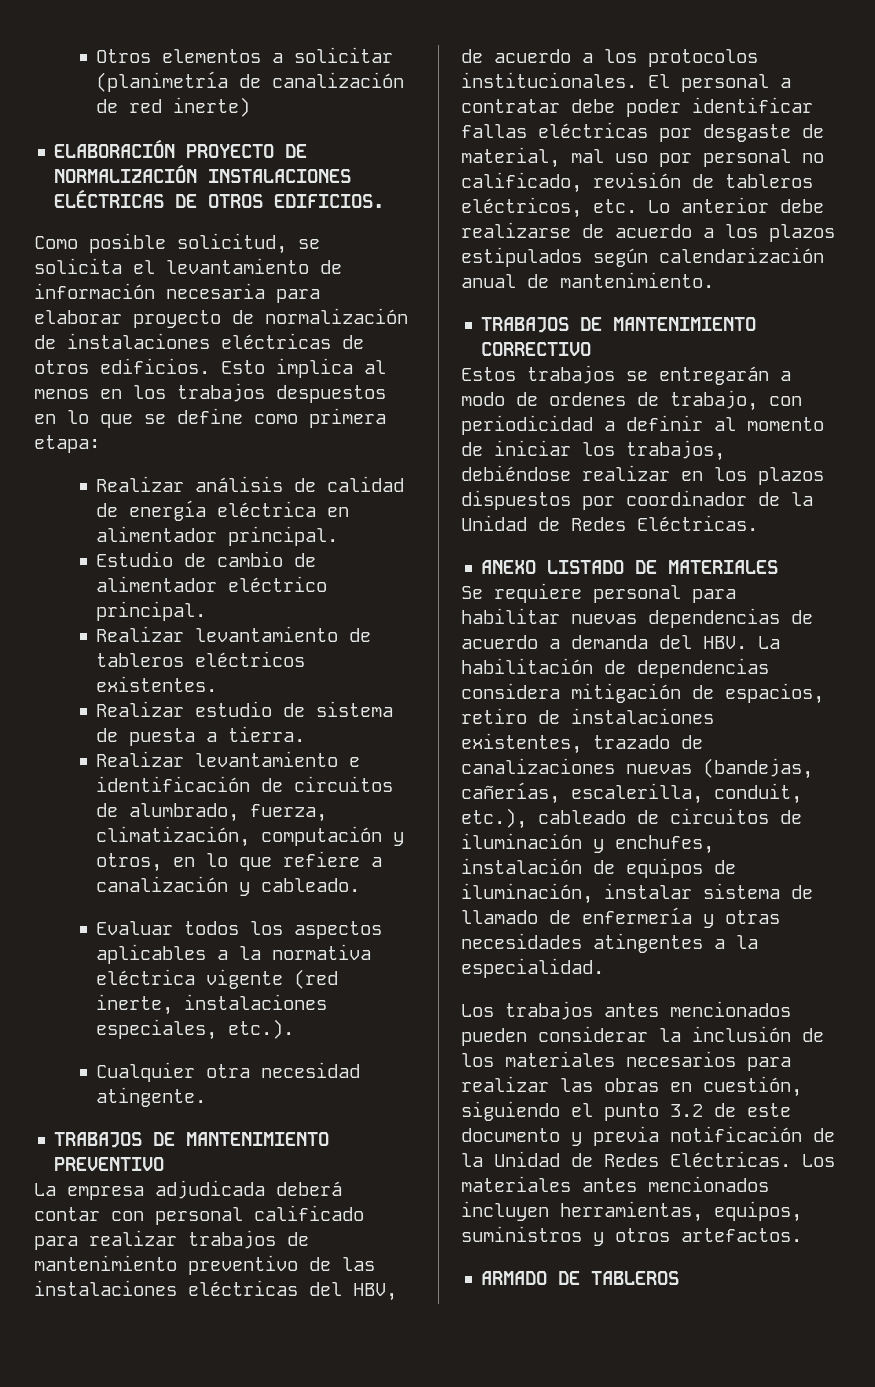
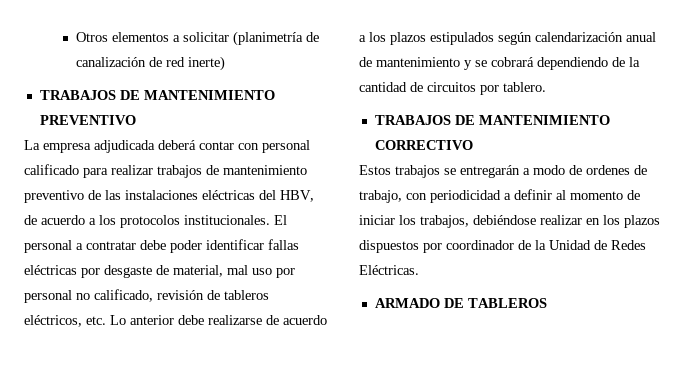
[54,139,308,158] [54,164,352,183] [54,189,385,208] [34,233,320,254] [34,258,342,274] [34,283,320,303] [34,308,408,328] [34,333,364,349] [34,358,386,378] [34,383,386,403] [34,408,386,428] [34,435,100,453] [96,476,405,492] [96,500,350,521] [96,526,339,546] [96,551,317,567] [96,576,328,592] [96,601,207,621] [96,626,372,642] [96,651,306,667] [96,676,218,692] [96,701,394,717] [96,726,306,746] [96,751,361,767] [96,776,394,792] [96,803,328,822] [96,826,405,847] [96,851,383,872] [96,876,361,896] [96,921,383,939] [96,944,372,964] [96,969,339,989] [96,994,328,1015] [96,1019,295,1040] [96,1062,361,1082] [96,1087,207,1107] // ELABORACIÓN PROYECTO DE NORMALIZACIÓN INSTALACIONES ELÉCTRICAS DE OTROS EDIFICIOS. // Como posible solicitud, se solicita el levantamiento de información necesaria para elaborar proyecto de normalización de instalaciones eléctricas de otros edificios. Esto implica al menos en los trabajos despuestos en lo que se define como primera etapa: // Realizar análisis de calidad de energía eléctrica en alimentador principal. // Estudio de cambio de alimentador eléctrico principal. // Realizar levantamiento de tableros eléctricos existentes. // Realizar estudio de sistema de puesta a tierra. // Realizar levantamiento e identificación de circuitos de alumbrado, fuerza, climatización, computación y otros, en lo que refiere a canalización y cableado. // Evaluar todos los aspectos aplicables a la normativa eléctrica vigente (red inerte, instalaciones especiales, etc.). // Cualquier otra necesidad atingente. -> (225, 63) none
[560,272,714,288] mantenimiento. -> [376,57,640,70] [359,82,546,95] mantenimiento y se cobrará dependiendo de la cantidad de circuitos por tablero.
[481,560,779,574] [461,583,736,603] [461,608,813,628] [461,635,780,649] [461,658,769,678] [461,683,824,704] [461,708,714,724] [461,733,703,754] [461,758,813,779] [461,782,802,804] [461,808,802,829] [461,833,714,854] [461,858,736,878] [461,883,813,904] [461,907,780,928] [461,933,758,953] [461,958,604,978] [461,1001,791,1020] [461,1026,824,1046] [461,1051,791,1071] [461,1076,802,1097] [461,1101,791,1121] [461,1126,835,1146] [461,1151,835,1167] [461,1176,769,1192] [461,1201,802,1222] [461,1226,802,1246] // ANEXO LISTADO DE MATERIALES // Se requiere personal para habilitar nuevas dependencias de acuerdo a demanda del HBV. La habilitación de dependencias considera mitigación de espacios, retiro de instalaciones existentes, trazado de canalizaciones nuevas (bandejas, cañerías, escalerilla, conduit, etc.), cableado de circuitos de iluminación y enchufes, instalación de equipos de iluminación, instalar sistema de llamado de enfermería y otras necesidades atingentes a la especialidad. // Los trabajos antes mencionados pueden considerar la inclusión de los materiales necesarios para realizar las obras en cuestión, siguiendo el punto 3.2 de este documento y previa notificación de la Unidad de Redes Eléctricas. Los materiales antes mencionados incluyen herramientas, equipos, suministros y otros artefactos. -> (419, 270) none

